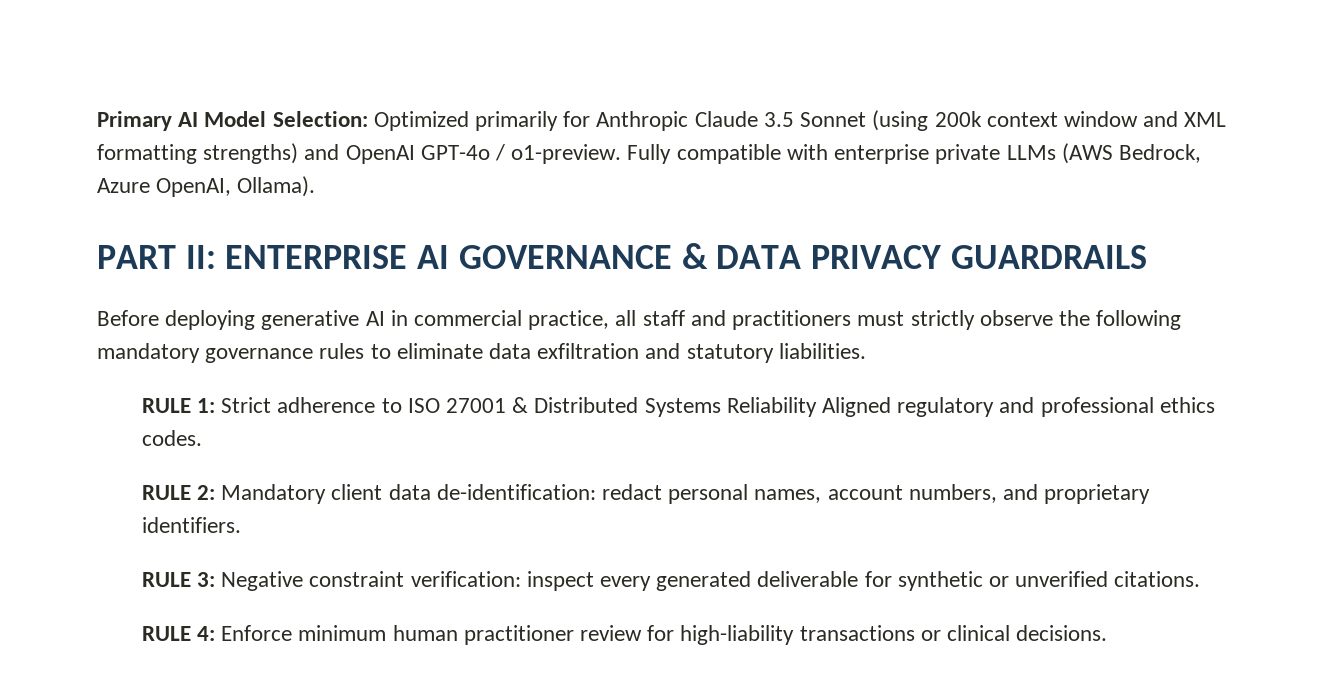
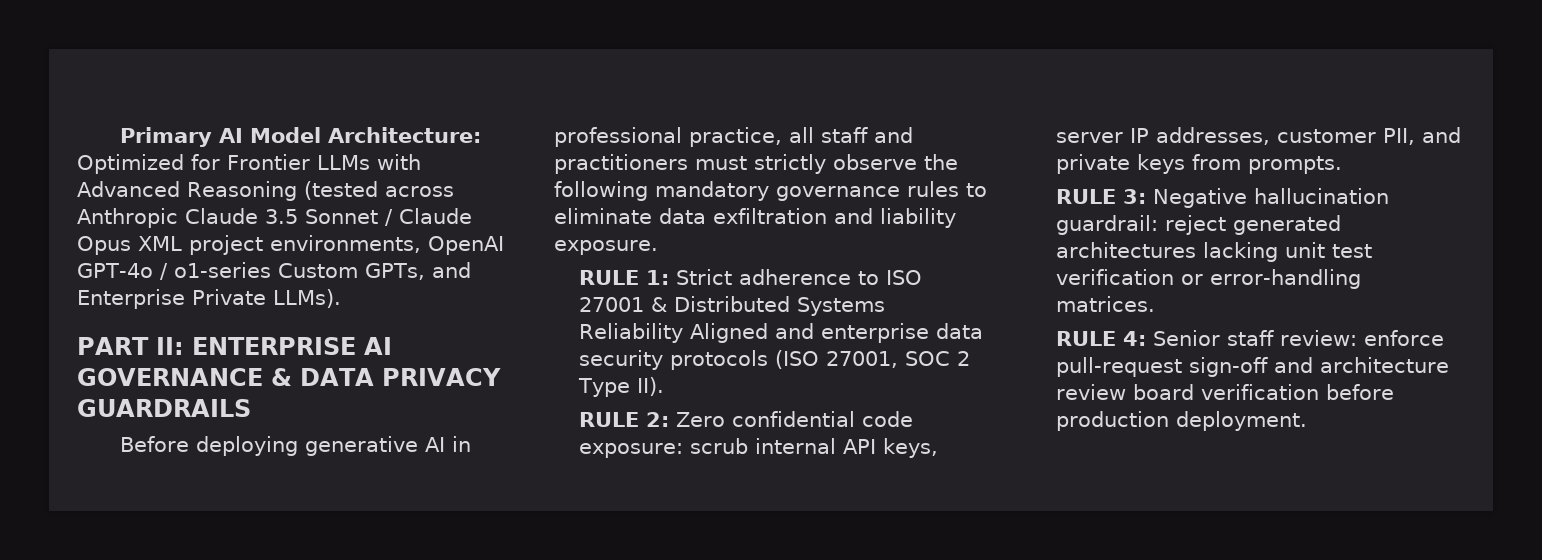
[272,110,1227,131] [97,143,1201,164] [97,176,316,197] Selection: Optimized primarily for Anthropic Claude 3.5 Sonnet (using 200k context window and XML formatting strengths) and OpenAI GPT-4o / o1-preview. Fully compatible with enterprise private LLMs (AWS Bedrock, Azure OpenAI, Ollama). -> [327,127,481,143] [77,154,421,174] [77,181,454,201] [77,208,472,228] [77,235,504,255] [77,262,471,280] [77,289,341,309] Architecture: Optimized for Frontier LLMs with Advanced Reasoning (tested across Anthropic Claude 3.5 Sonnet / Claude Opus XML project environments, OpenAI GPT-4o / o1-series Custom GPTs, and Enterprise Private LLMs).
[414,310,523,326] commercial -> [554,127,682,147] professional
[686,343,866,363] statutory liabilities. -> [880,208,956,228] [554,240,658,255] liability exposure.
[897,397,1215,417] [141,430,202,446] [141,484,1151,504] [141,517,241,533] [141,571,1201,591] [141,625,1108,645] regulatory and professional ethics codes. // RULE 2: Mandatory client data de-identification: redact personal names, account numbers, and proprietary identifiers. // RULE 3: Negative constraint verification: inspect every generated deliverable for synthetic or unverified citations. // RULE 4: Enforce minimum human practitioner review for high-liability transactions or clinical decisions. -> [774,323,983,343] [578,350,970,370] [577,377,664,397] [578,411,913,427] [578,438,938,458] [1055,127,1461,145] [1055,154,1342,174] [1055,188,1389,208] [1055,215,1341,235] [1055,242,1372,262] [1055,269,1361,289] [1055,296,1155,312] [1055,330,1444,346] [1055,357,1449,377] [1055,384,1394,400] [1055,411,1307,431] and enterprise data security protocols (ISO 27001, SOC 2 Type II). // RULE 2: Zero confidential code exposure: scrub internal API keys, server IP addresses, customer PII, and private keys from prompts. // RULE 3: Negative hallucination guardrail: reject generated architectures lacking unit test verification or error-handling matrices. // RULE 4: Senior staff review: enforce pull-request sign-off and architecture review board verification before production deployment.

